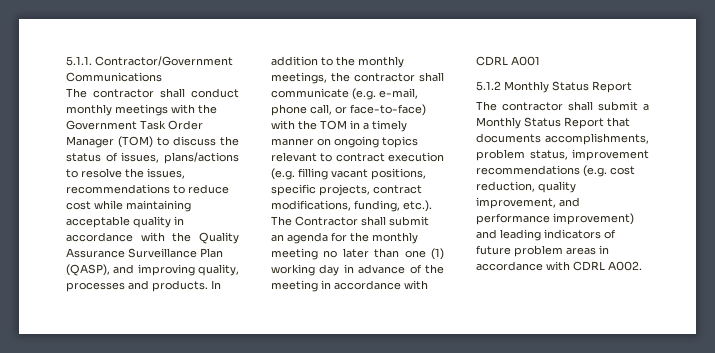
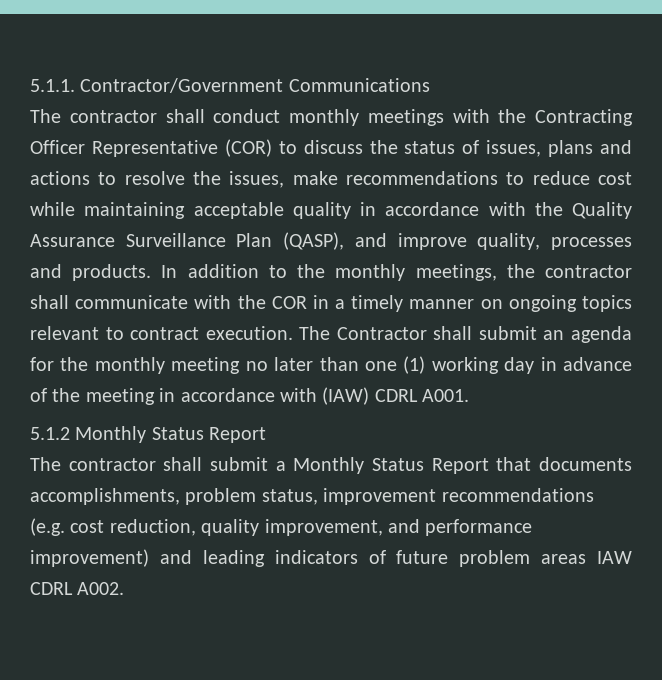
[66,120,203,130] [66,136,153,148] Government Task Order Manager (TOM) -> [535,109,633,126] [30,139,272,157] Contracting Officer Representative (COR)
[164,152,239,164] plans/actions -> [548,140,632,157] [30,171,90,185] plans and actions
(185, 173) none -> [292,171,338,185] make
[137,264,195,276] improving -> [397,233,467,250] improve
[352,88,418,100] [271,104,426,116] [271,120,347,130] (e.g. e-mail, phone call, or face-to-face) with the TOM -> [194,295,307,309] with the COR
[388,152,444,162] [271,168,426,180] [271,184,422,196] [271,200,432,212] execution (e.g. filling vacant positions, specific projects, contract modifications, funding, etc.). -> [205,326,293,340] execution.
[476,56,540,66] CDRL A001 -> [322,387,470,405] (IAW) CDRL A001.
[599,245,609,254] [476,261,570,271] in accordance with -> [597,551,632,564] IAW

